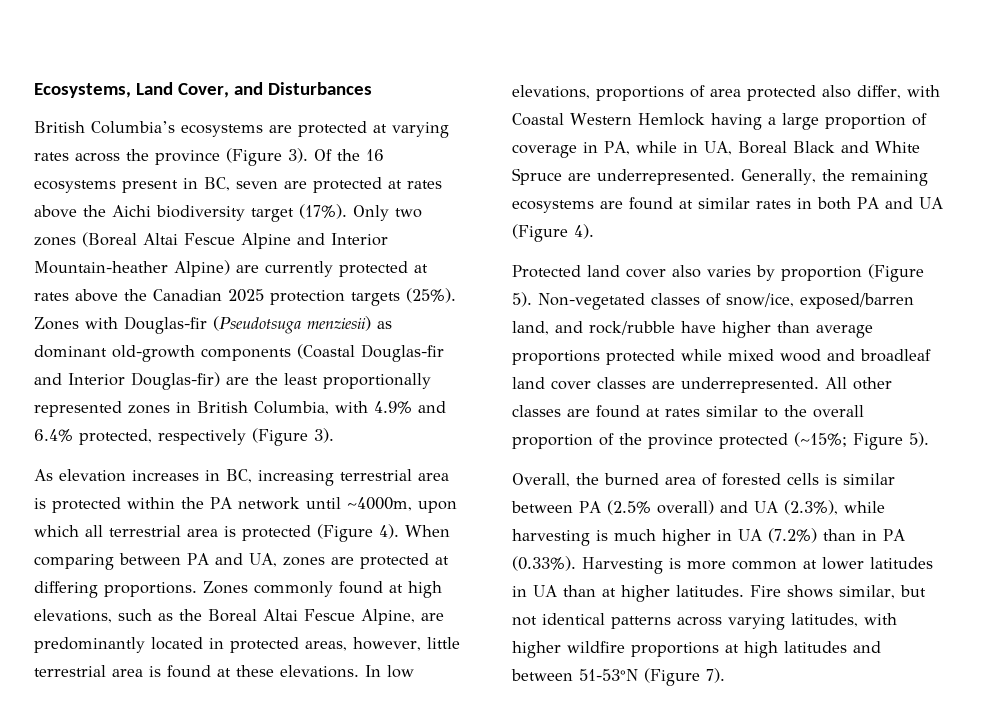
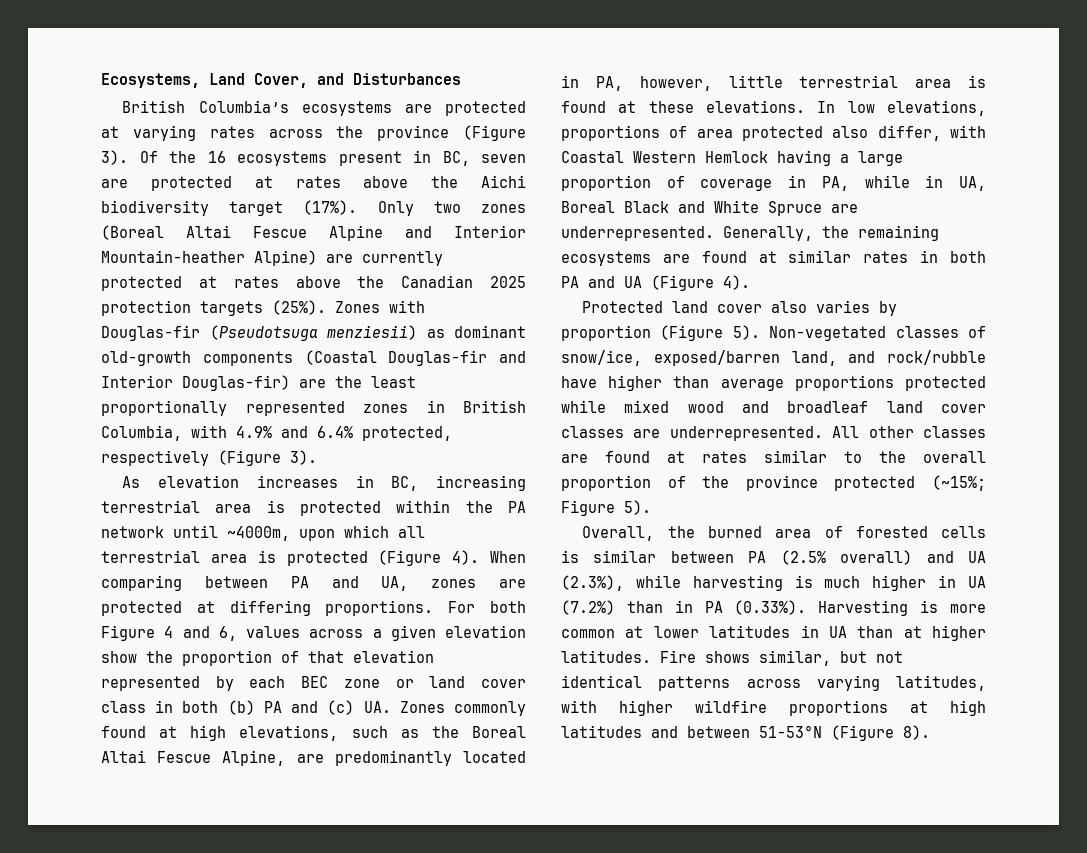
(197, 589) none -> [448,601,526,613] [101,625,526,641] [101,650,434,666] [101,676,526,691] [101,700,391,715] For both Figure 4 and 6, values across a given elevation show the proportion of that elevation represented by each BEC zone or land cover class in both (b) PA and (c) UA.
[230,637,347,653] protected areas, -> [595,76,623,91] PA,
[706,668,725,683] 7). -> [903,725,930,740] 8).

